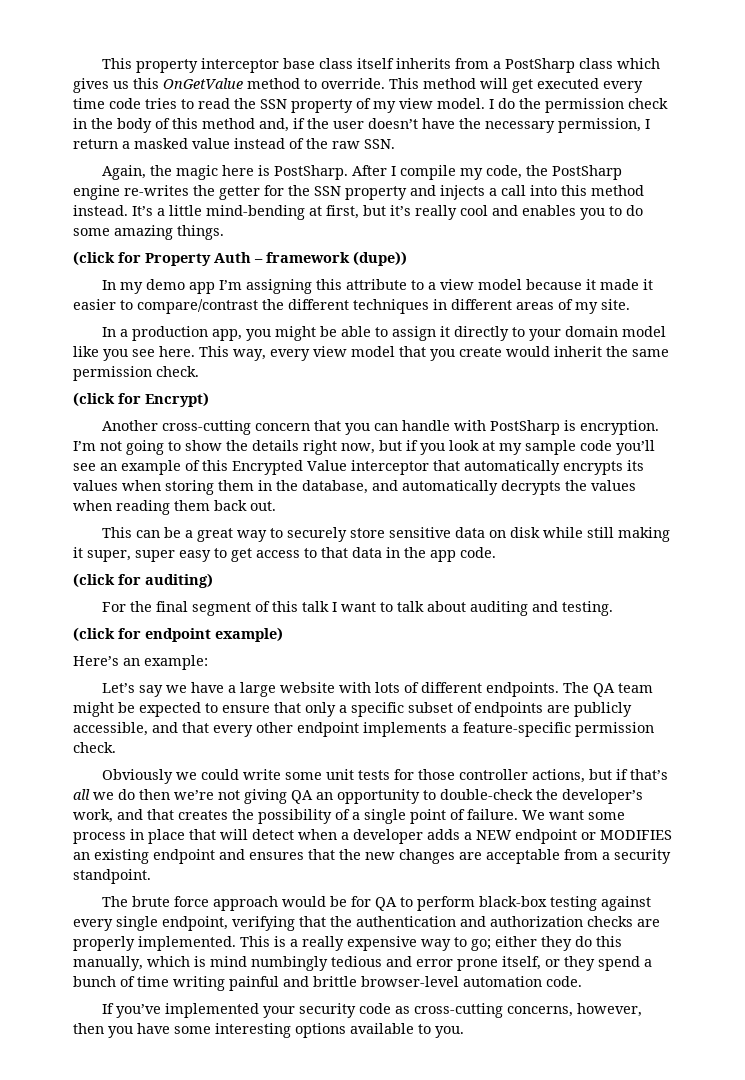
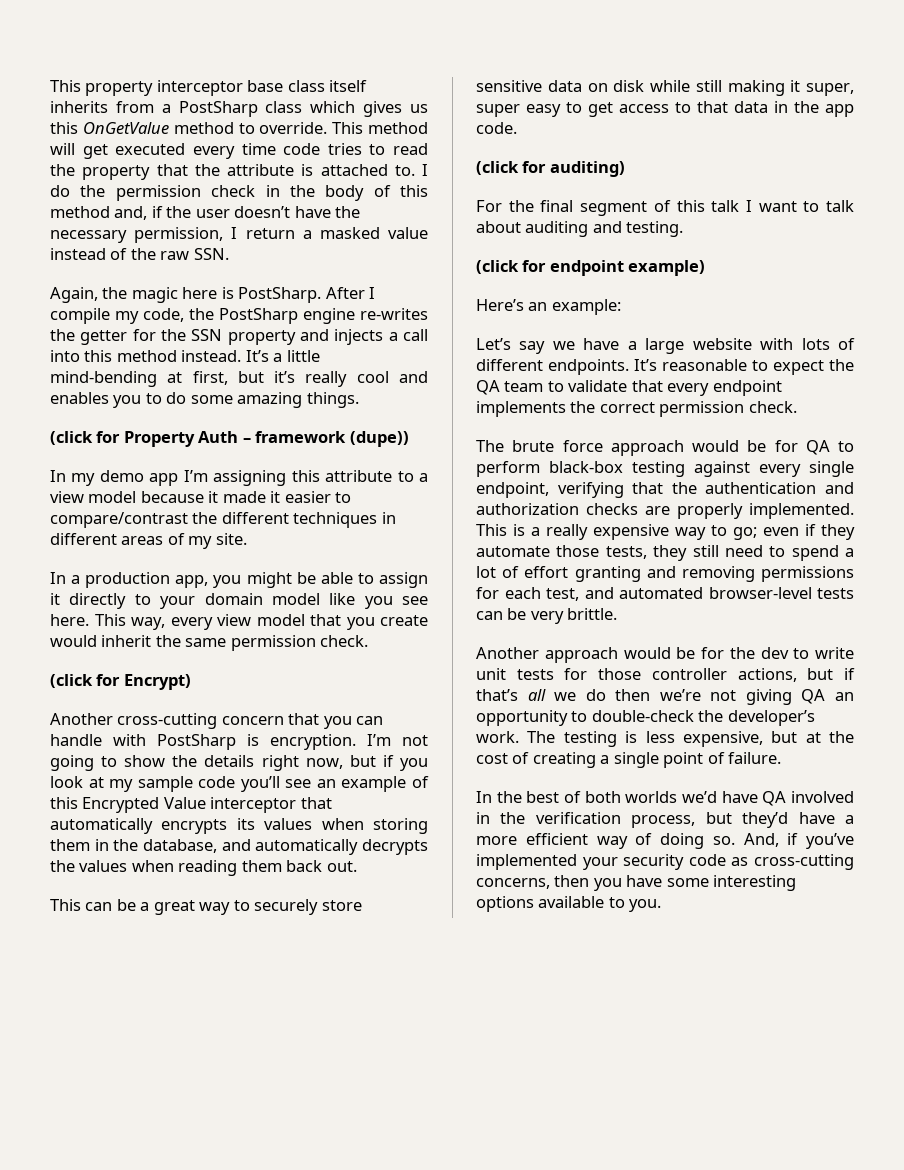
[260,98,485,113] SSN property of my view model. -> [82,164,415,180] property that the attribute is attached to.
[563,682,654,697] [73,702,632,717] [73,722,178,736] The QA team might be expected to ensure that only a specific subset of endpoints are publicly accessible, and -> [634,359,854,375] [476,380,628,395] It’s reasonable to expect the QA team to validate
[256,722,293,733] other -> (710, 389) none
[451,722,654,737] [73,742,116,753] [102,769,669,784] [73,789,643,804] [73,809,625,824] [73,829,672,844] [73,849,671,864] [73,869,151,884] a feature-specific permission check. // Obviously we could write some unit tests for those controller actions, but if that’s all we do then we’re not giving QA an opportunity to double-check the developer’s work, and that creates the possibility of a single point of failure. We want some process in place that will detect when a developer adds a NEW endpoint or MODIFIES an existing endpoint and ensures that the new changes are acceptable from a security standpoint. -> [570,401,797,417] the correct permission check.
[495,936,622,951] [73,956,652,971] [73,976,582,991] [102,1003,115,1014] either they do this manually, which is mind numbingly tedious and error prone itself, or they spend a bunch of time writing painful and brittle browser-level automation code. // If -> [763,524,855,540] [476,545,854,561] [476,566,854,582] [476,587,854,601] [476,608,618,624] [476,647,854,663] [476,668,855,682] [476,689,854,705] [476,710,815,726] [476,731,854,747] [476,752,782,768] [476,791,854,806] [476,812,854,828] [476,833,799,849] even if they automate those tests, they still need to spend a lot of effort granting and removing permissions for each test, and automated browser-level tests can be very brittle. // Another approach would be for the dev to write unit tests for those controller actions, but if that’s all we do then we’re not giving QA an opportunity to double-check the developer’s work. The testing is less expensive, but at the cost of creating a single point of failure. // In the best of both worlds we’d have QA involved in the verification process, but they’d have a more efficient way of doing so. And, if
[577,1003,643,1017] however, -> (550, 883) none

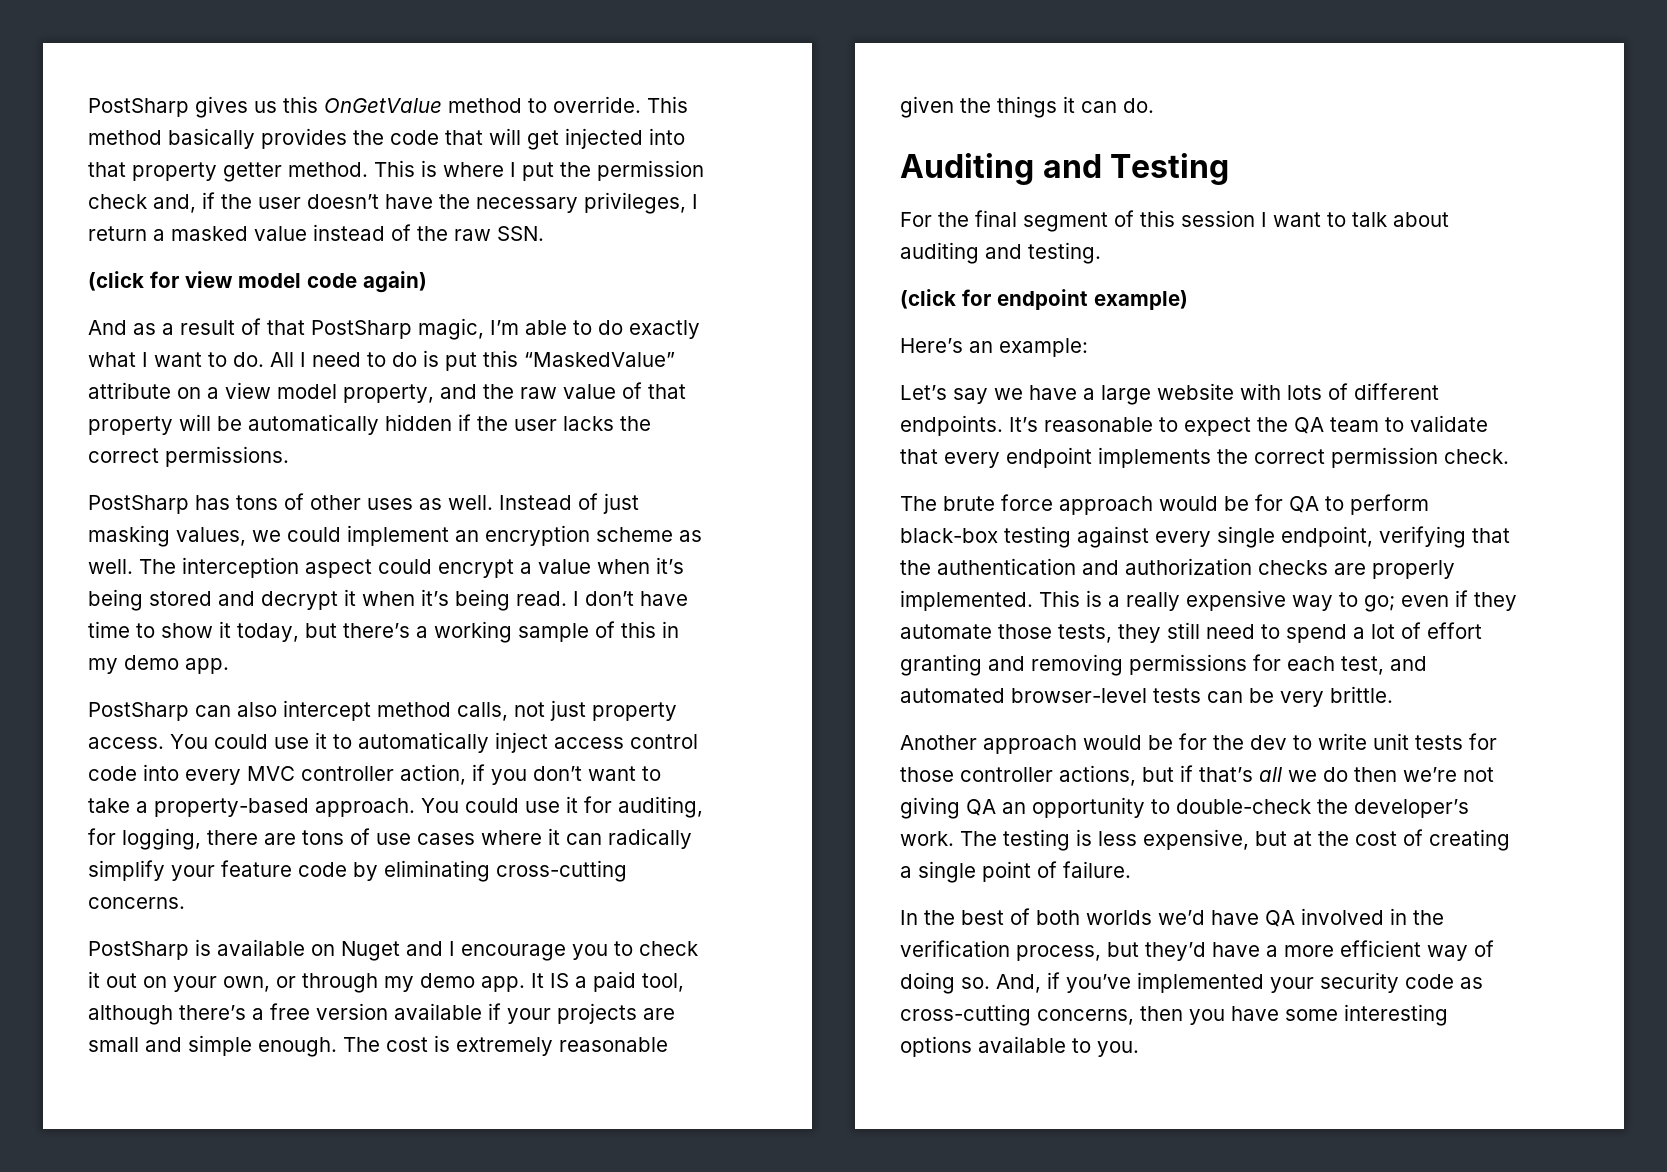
[50,80,368,96] [50,101,356,117] This property interceptor base class itself inherits from a PostSharp class which -> [88,98,189,117] PostSharp
[50,143,428,159] [50,164,428,180] [50,185,428,201] [50,206,110,218] will get executed every time code tries to read the property that the attribute is attached to. I do the permission check in the body of this method -> [168,128,685,150] [88,160,704,182] [88,194,147,209] basically provides the code that will get injected into that property getter method. This is where I put the permission check
[134,227,224,243] permission, -> [584,192,686,214] privileges,
[50,287,376,303] [50,308,428,324] [50,329,428,345] [50,350,320,362] [50,371,428,387] [50,392,359,408] [50,431,409,447] [50,470,429,486] [50,491,352,503] [50,512,396,528] [50,533,247,549] [50,572,428,588] [50,593,428,609] [50,614,428,630] [50,635,369,651] [50,674,191,690] [50,713,384,729] [50,734,428,750] [50,755,428,771] [50,776,429,792] [50,797,332,813] [50,818,428,834] [50,839,428,855] [50,860,357,876] [50,899,362,915] [476,80,854,96] [476,101,854,117] [476,122,517,134] [476,161,625,177] Again, the magic here is PostSharp. After I compile my code, the PostSharp engine re-writes the getter for the SSN property and injects a call into this method instead. It’s a little mind-bending at first, but it’s really cool and enables you to do some amazing things. // (click for Property Auth – framework (dupe)) // In my demo app I’m assigning this attribute to a view model because it made it easier to compare/contrast the different techniques in different areas of my site. // In a production app, you might be able to assign it directly to your domain model like you see here. This way, every view model that you create would inherit the same permission check. // (click for Encrypt) // Another cross-cutting concern that you can handle with PostSharp is encryption. I’m not going to show the details right now, but if you look at my sample code you’ll see an example of this Encrypted Value interceptor that automatically encrypts its values when storing them in the database, and automatically decrypts the values when reading them back out. // This can be a great way to securely store sensitive data on disk while still making it super, super easy to get access to that data in the app code. // (click for auditing) -> [88,271,427,293] [88,318,700,340] [88,350,675,371] [88,382,686,403] [88,414,651,435] [88,446,289,467] [88,493,639,514] [88,525,702,547] [88,557,684,578] [88,589,688,611] [88,621,679,643] [88,655,229,674] [88,700,677,721] [88,732,698,753] [88,764,661,785] [88,796,703,818] [88,828,692,850] [88,860,627,882] [88,897,185,909] [88,939,698,961] [88,971,684,993] [88,1003,675,1025] [88,1035,668,1057] [900,96,1154,118] [900,153,1230,185] (click for view model code again) // And as a result of that PostSharp magic, I’m able to do exactly what I want to do. All I need to do is put this “MaskedValue” attribute on a view model property, and the raw value of that property will be automatically hidden if the user lacks the correct permissions. // PostSharp has tons of other uses as well. Instead of just masking values, we could implement an encryption scheme as well. The interception aspect could encrypt a value when it’s being stored and decrypt it when it’s being read. I don’t have time to show it today, but there’s a working sample of this in my demo app. // PostSharp can also intercept method calls, not just property access. You could use it to automatically inject access control code into every MVC controller action, if you don’t want to take a property-based approach. You could use it for auditing, for logging, there are tons of use cases where it can radically simplify your feature code by eliminating cross-cutting concerns. // PostSharp is available on Nuget and I encourage you to check it out on your own, or through my demo app. It IS a paid tool, although there’s a free version available if your projects are small and simple enough. The cost is extremely reasonable given the things it can do. // Auditing and Testing
[711,200,740,212] talk -> [1181,210,1255,227] session

